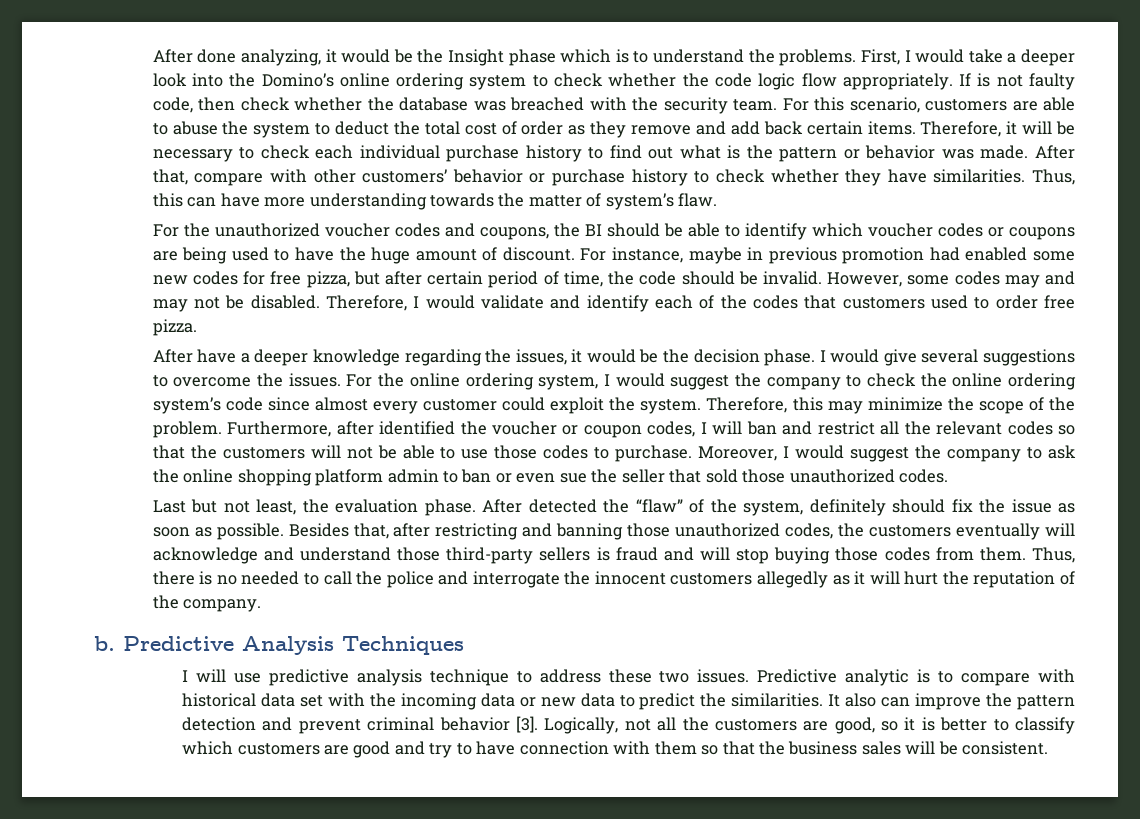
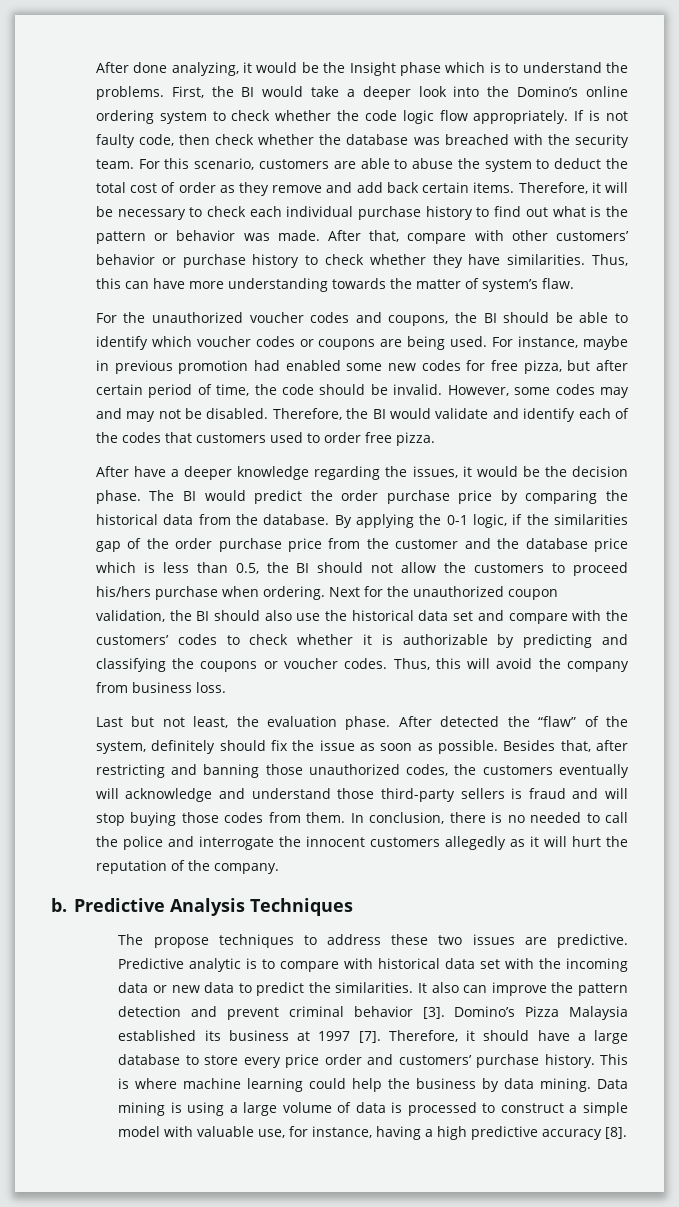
[904,50,911,62] I -> [211,86,255,97] the BI
[231,247,575,264] used to have the huge amount of discount. -> [450,336,488,347] used.
[413,296,420,308] I -> [346,408,386,419] the BI
[819,349,1076,366] [152,373,1077,390] [152,397,1076,414] [152,421,1075,438] [152,445,1077,462] [152,469,949,486] I would give several suggestions to overcome the issues. For the online ordering system, I would suggest the company to check the online ordering system’s code since almost every customer could exploit the system. Therefore, this may minimize the scope of the problem. Furthermore, after identified the voucher or coupon codes, I will ban and restrict all the relevant codes so that the customers will not be able to use those codes to purchase. Moreover, I would suggest the company to ask the online shopping platform admin to ban or even sue the seller that sold those unauthorized codes. -> [149,490,628,504] [95,514,629,528] [95,538,628,552] [95,562,628,576] [95,586,558,600] [95,610,628,624] [95,634,628,648] [95,658,629,672] [95,682,226,693] The BI would predict the order purchase price by comparing the historical data from the database. By applying the 0-1 logic, if the similarities gap of the order purchase price from the customer and the database price which is less than 0.5, the BI should not allow the customers to proceed his/hers purchase when ordering. Next for the unauthorized coupon validation, the BI should also use the historical data set and compare with the customers’ codes to check whether it is authorizable by predicting and classifying the coupons or voucher codes. Thus, this will avoid the company from business loss.
[1032,547,1075,563] Thus, -> [350,812,445,824] In conclusion,
[182,669,509,686] I will use predictive analysis technique -> [118,934,294,948] The propose techniques
[697,669,750,683] issues. -> [472,934,629,948] issues are predictive.
[544,717,1076,734] [182,741,1049,758] Logically, not all the customers are good, so it is better to classify which customers are good and try to have connection with them so that the business sales will be consistent. -> [454,1006,628,1020] [118,1030,628,1044] [118,1054,629,1068] [118,1078,629,1092] [118,1102,628,1116] [118,1126,628,1140] Domino’s Pizza Malaysia established its business at 1997 [7]. Therefore, it should have a large database to store every price order and customers’ purchase history. This is where machine learning could help the business by data mining. Data mining is using a large volume of data is processed to construct a simple model with valuable use, for instance, having a high predictive accuracy [8].

